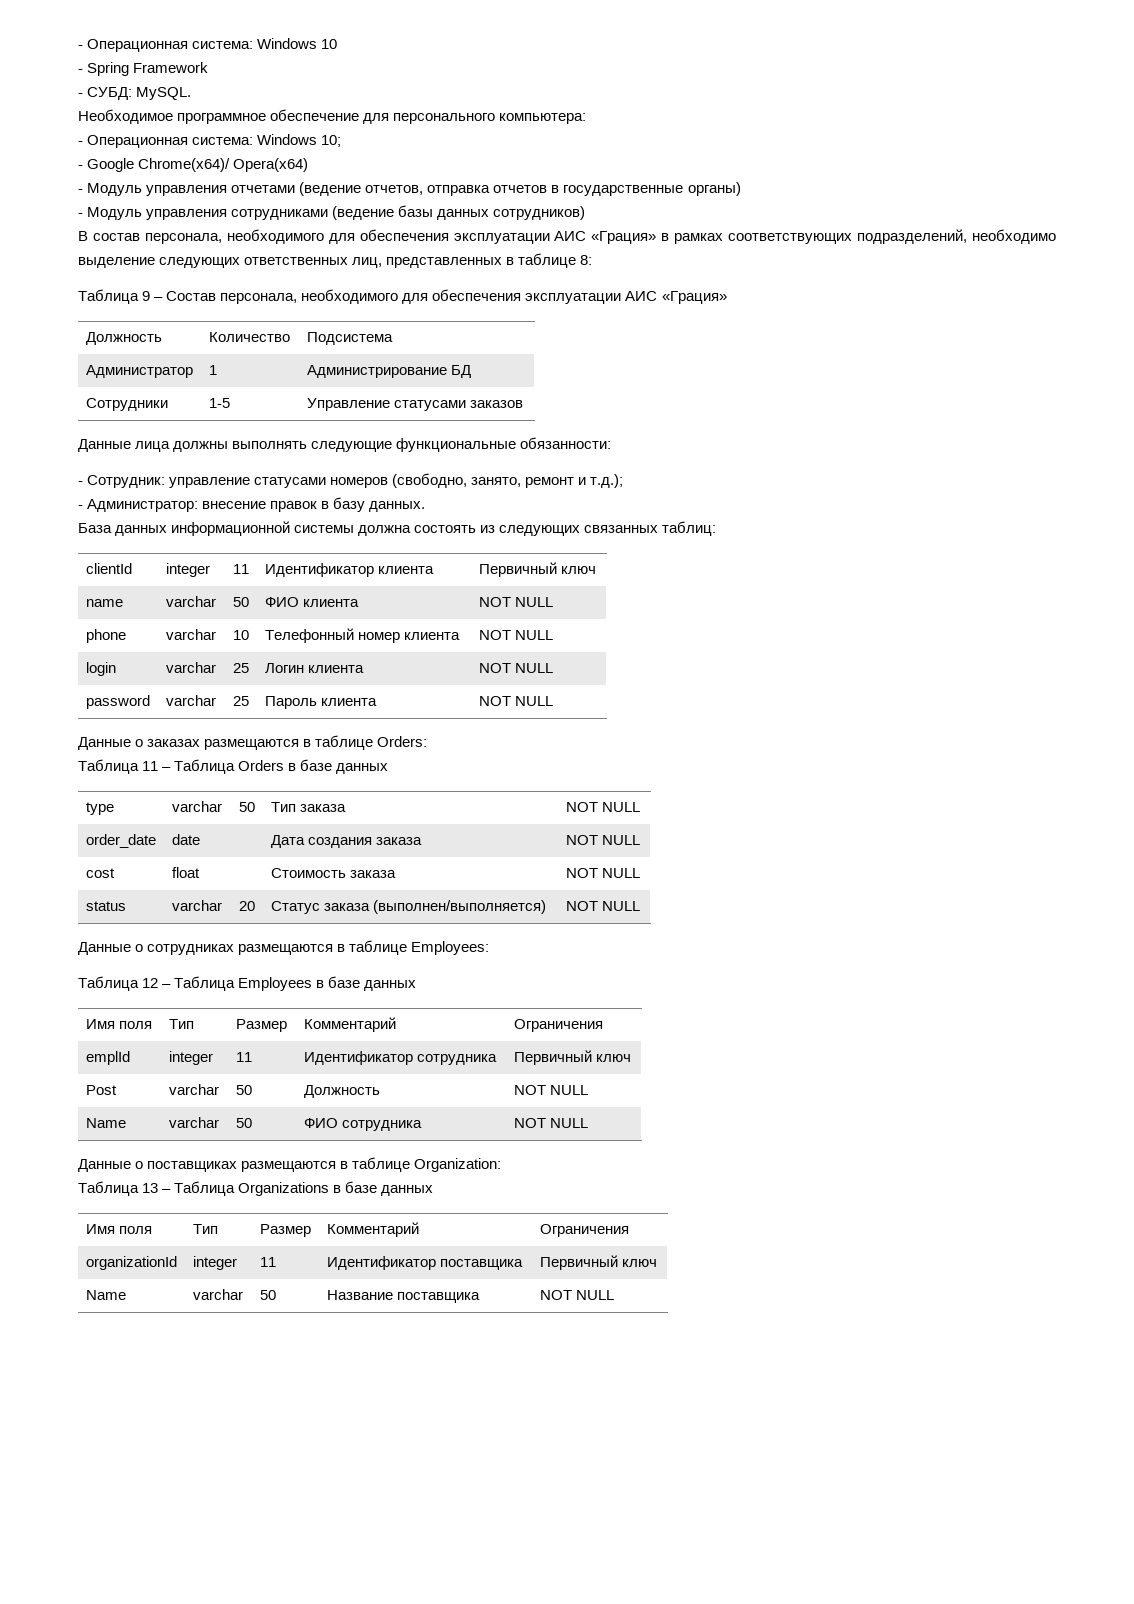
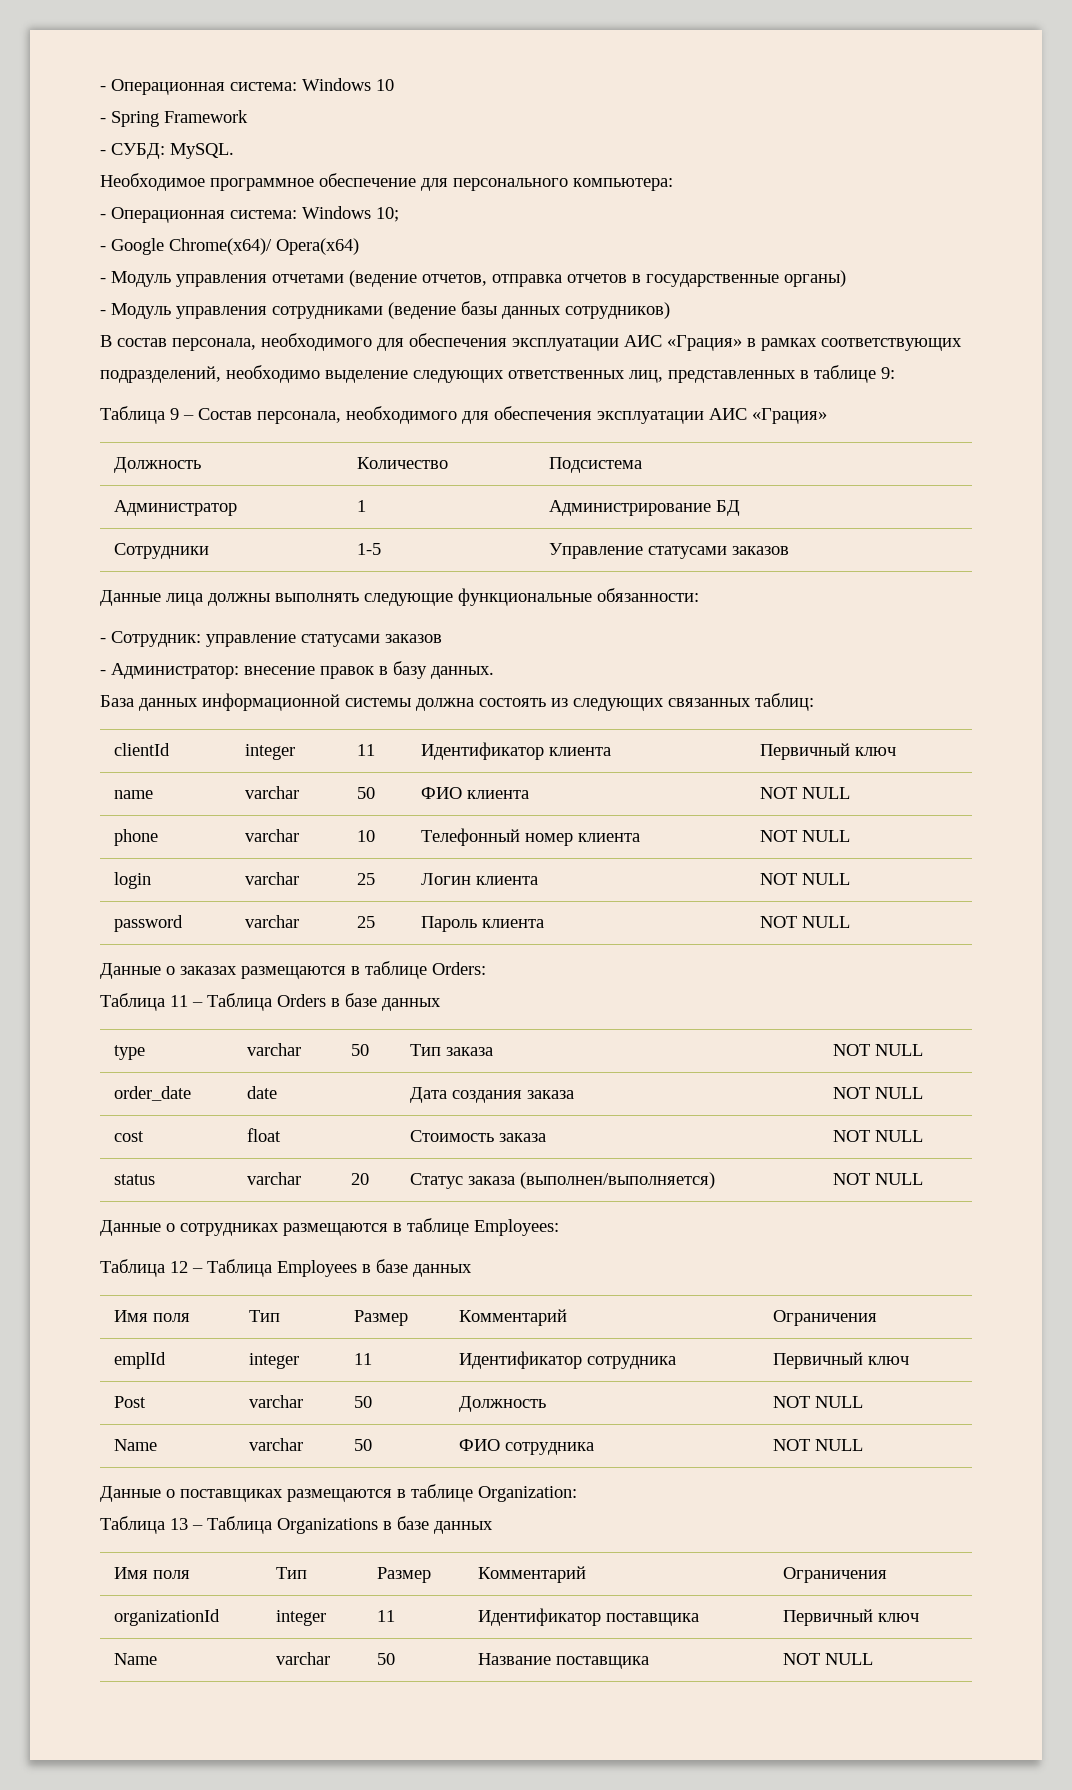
[580,255,593,265] 8: -> [881,367,895,379] 9:
[330,473,624,488] номеров (свободно, занято, ремонт и т.д.); -> [385,634,442,643] заказов

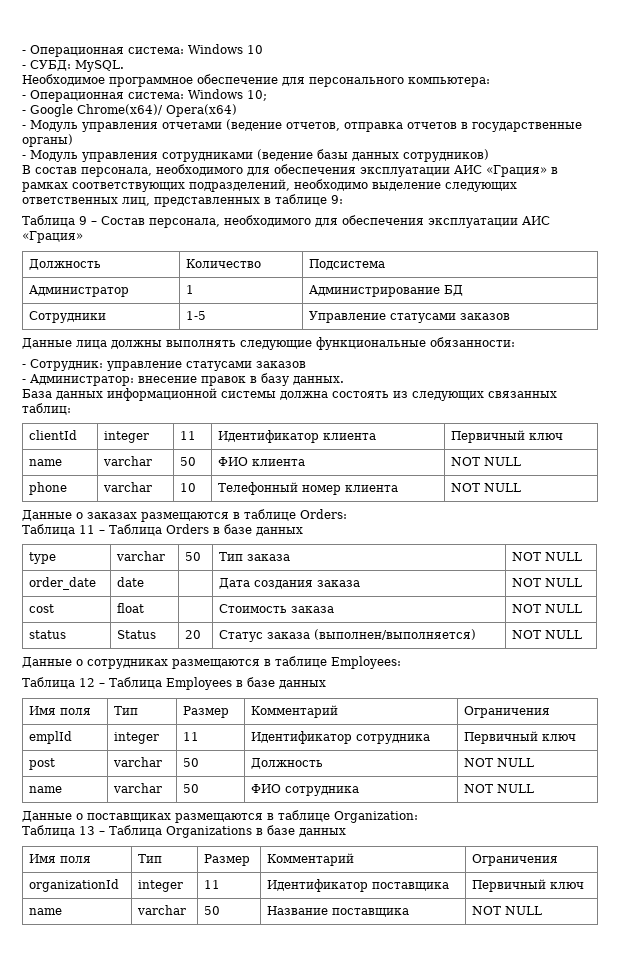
[100,110,248,127] // - Spring Framework -> (263, 49) none
[114,872,152,889] [245,872,300,885] [357,873,376,885] [421,873,539,885] [760,873,851,885] [114,915,184,932] [245,915,300,928] [357,916,376,928] [421,916,545,932] [760,916,851,928] // login | varchar | 25 | Логин клиента | NOT NULL // password | varchar | 25 | Пароль клиента | NOT NULL -> (522, 487) none
[247,1172,302,1185] varchar -> [117,630,157,639] Status
[114,1396,147,1408] Post -> [29,758,56,770] post
[114,1439,158,1451] Name -> [29,786,63,793] name
[114,1653,158,1665] Name -> [29,908,63,915] name

